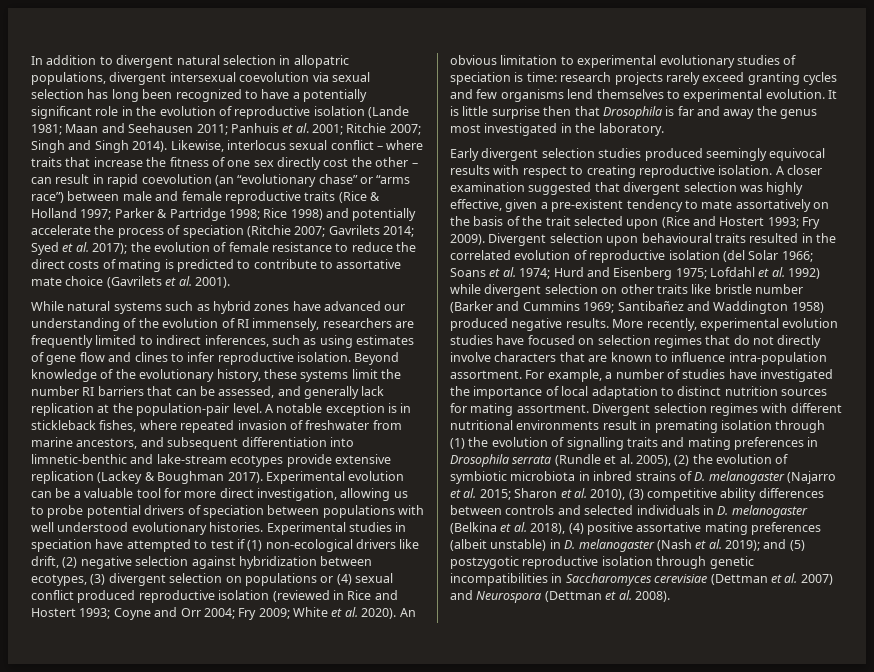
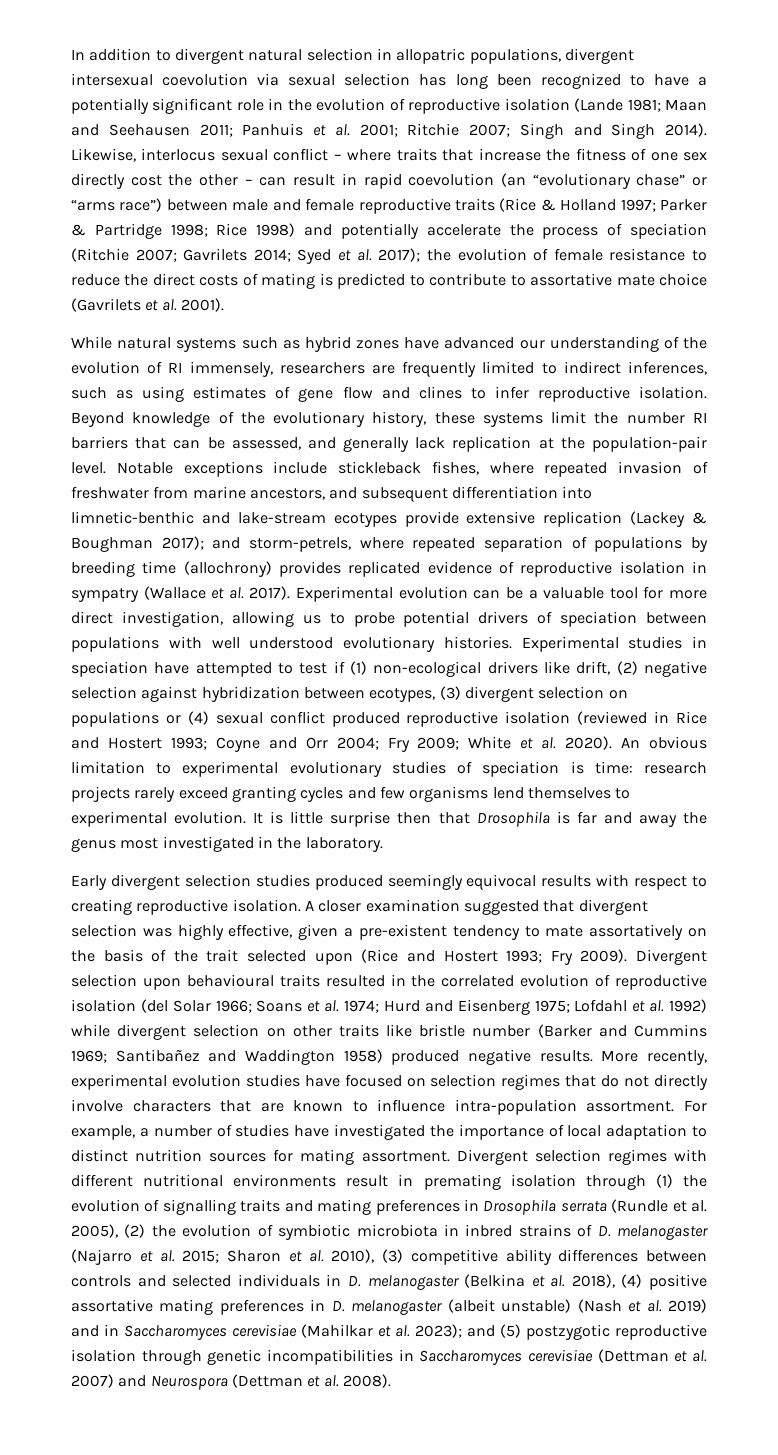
[264,403,412,416] A notable exception is in -> [116,461,328,477] Notable exceptions include
(225, 477) none -> [161,536,708,552] [71,561,707,577] [71,586,244,602] 2017); and storm-petrels, where repeated separation of populations by breeding time (allochrony) provides replicated evidence of reproductive isolation in sympatry (Wallace et al.
[450,539,655,552] (albeit unstable) in D. melanogaster -> [310,1299,572,1315] in D. melanogaster (albeit unstable)
[725,540,760,551] 2019); -> [668,1299,707,1313] [71,1324,462,1340] 2019) and in Saccharomyces cerevisiae (Mahilkar et al. 2023);

